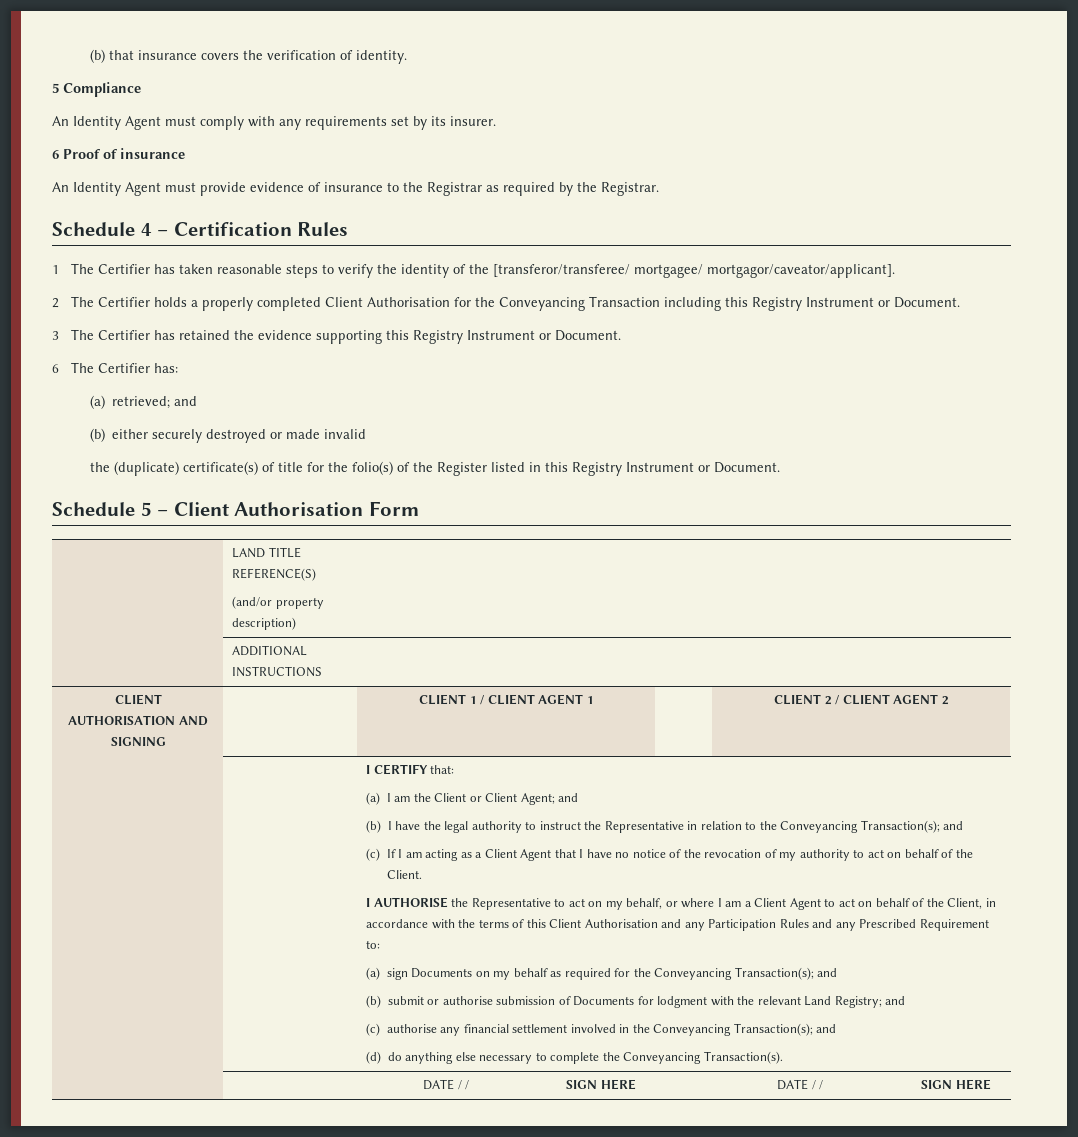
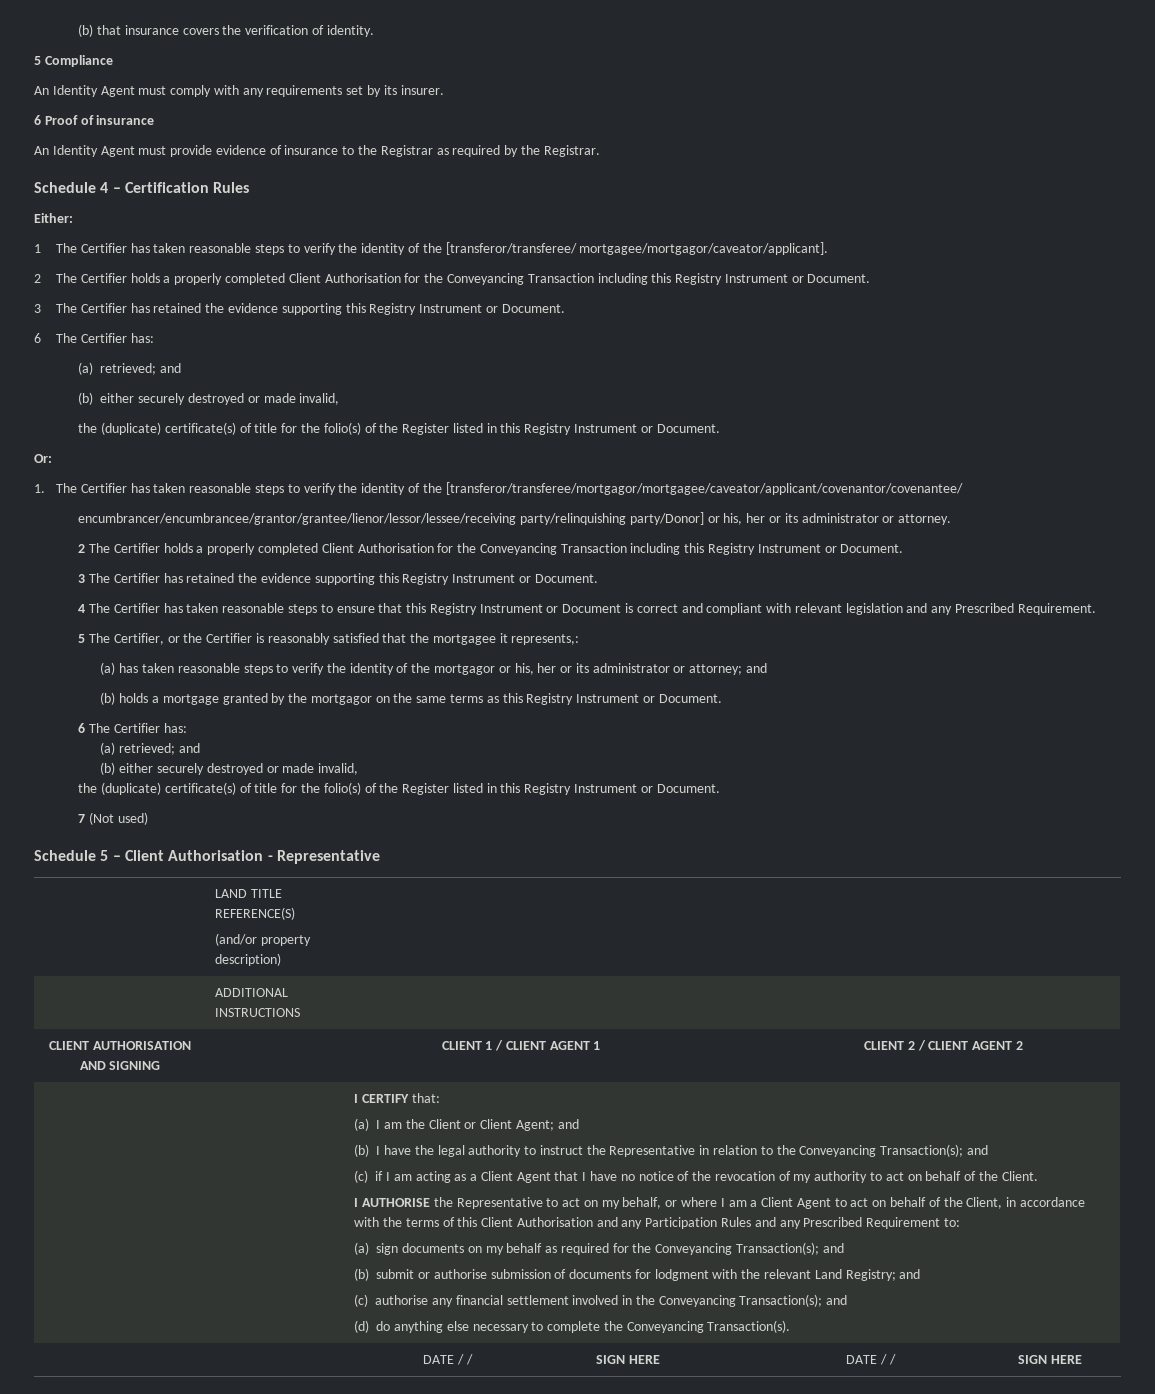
(349, 229) none -> [34,213,73,223] // Either:
[634,264,896,278] mortgagee/ mortgagor/caveator/applicant]. -> [579,242,829,255] mortgagee/mortgagor/caveator/applicant].
[324,429,367,439] invalid -> [299,393,340,405] invalid,
(781, 467) none -> [34,454,52,463] [34,482,963,495] [78,512,952,525] [78,543,904,555] [78,573,598,585] [78,603,1096,615] [78,633,580,645] [100,662,768,675] [100,692,722,705] [78,723,187,733] [100,742,200,755] [100,762,359,775] [78,782,720,795] [78,812,148,825] // Or: // 1. The Certifier has taken reasonable steps to verify the identity of the [transferor/transferee/mortgagor/mortgagee/caveator/applicant/covenantor/covenantee/ // encumbrancer/encumbrancee/grantor/grantee/lienor/lessor/lessee/receiving party/relinquishing party/Donor] or his, her or its administrator or attorney. // 2 The Certifier holds a properly completed Client Authorisation for the Conveyancing Transaction including this Registry Instrument or Document. // 3 The Certifier has retained the evidence supporting this Registry Instrument or Document. // 4 The Certifier has taken reasonable steps to ensure that this Registry Instrument or Document is correct and compliant with relevant legislation and any Prescribed Requirement. // 5 The Certifier, or the Certifier is reasonably satisfied that the mortgagee it represents,: // (a) has taken reasonable steps to verify the identity of the mortgagor or his, her or its administrator or attorney; and // (b) holds a mortgage granted by the mortgagor on the same terms as this Registry Instrument or Document. // 6 The Certifier has: // (a) retrieved; and // (b) either securely destroyed or made invalid, // the (duplicate) certificate(s) of title for the folio(s) of the Register listed in this Registry Instrument or Document. // 7 (Not used)
[368,501,419,516] Form -> [267,850,380,864] - Representative
[386,849,396,858] If -> [375,1171,384,1181] if
[411,968,473,978] Documents -> [402,1243,465,1253] documents
[573,996,635,1006] Documents -> [569,1269,632,1279] documents

